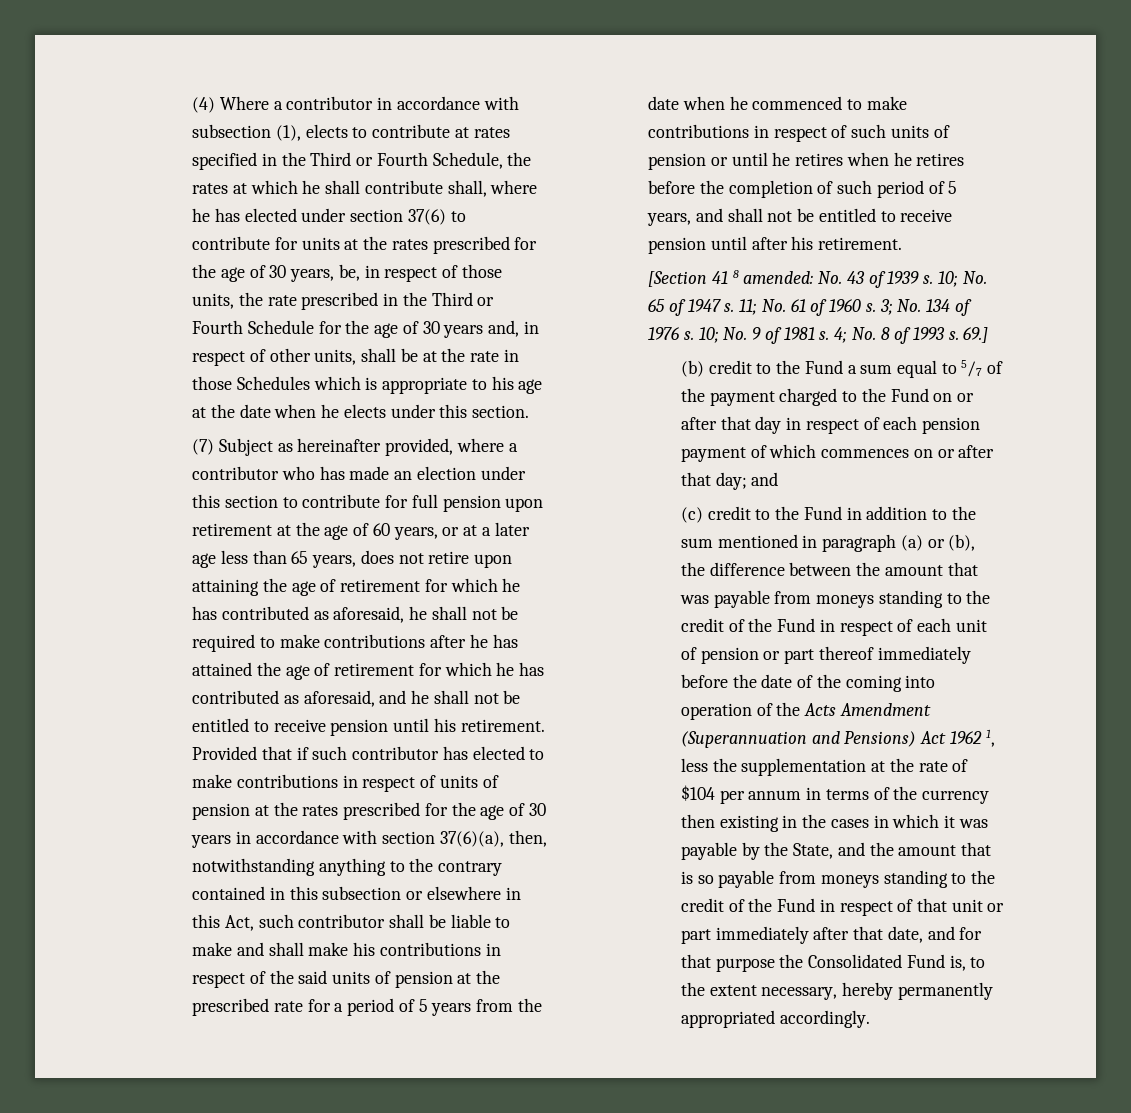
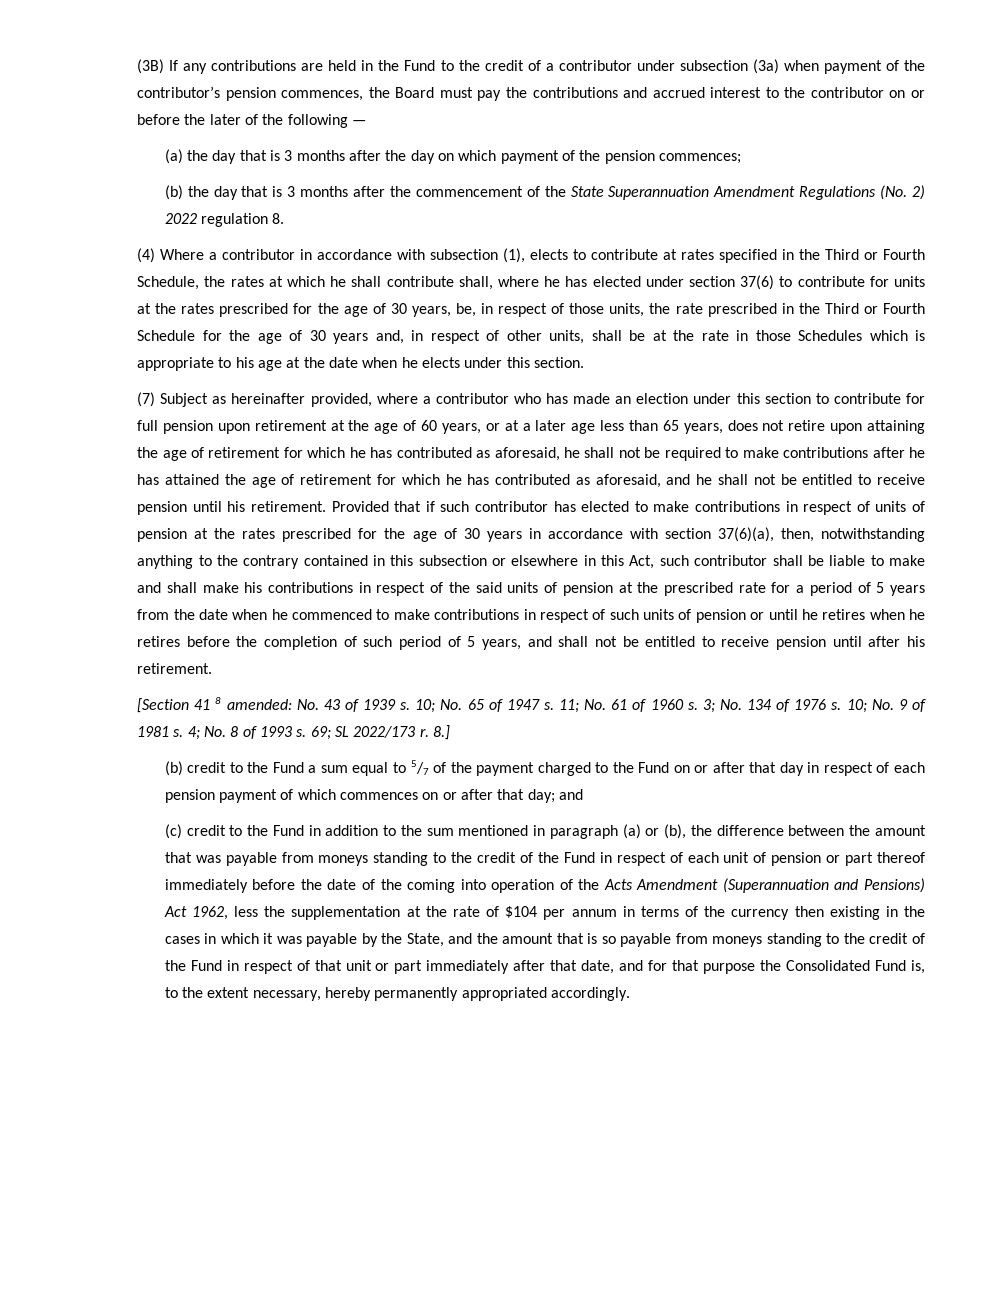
(192, 105) none -> [137,59,926,74] [137,86,926,101] [137,114,367,128] [164,149,741,164] [164,185,925,200] [164,213,285,227] (3B) If any contributions are held in the Fund to the credit of a contributor under subsection (3a) when payment of the contributor’s pension commences, the Board must pay the contributions and accrued interest to the contributor on or before the later of the following — // (a) the day that is 3 months after the day on which payment of the pension commences; // (b) the day that is 3 months after the commencement of the State Superannuation Amendment Regulations (No. 2) 2022 regulation 8. //
[963,327,989,343] 69.] -> [310,725,451,740] 69; SL 2022/173 r. 8.]
[949,729,995,747] 1962 1, -> [191,906,228,920] 1962,

